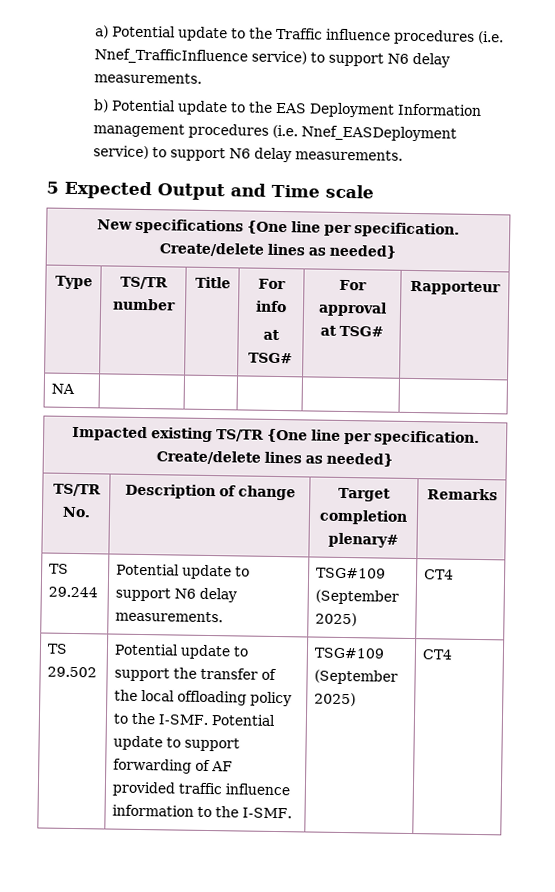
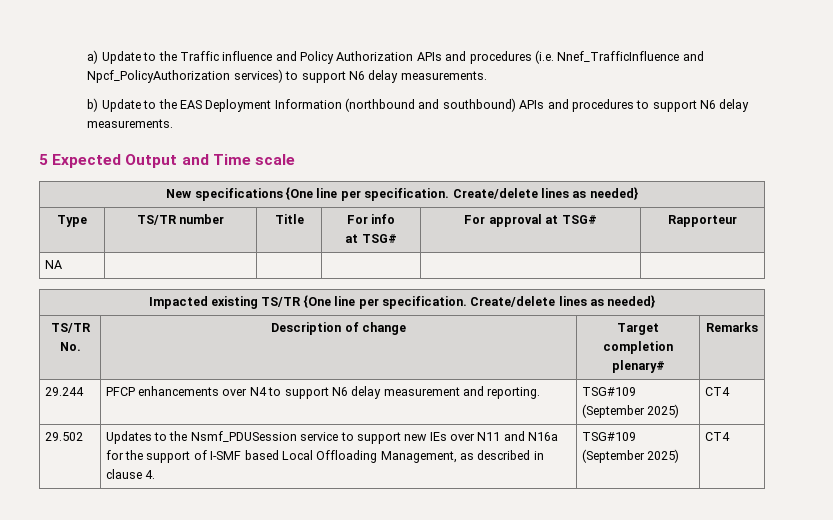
[111,25,228,42] Potential update -> [101,51,141,64] Update
[392,29,504,45] [93,48,307,65] procedures (i.e. Nnef_TrafficInfluence service) -> [275,50,704,64] [87,69,283,83] and Policy Authorization APIs and procedures (i.e. Nnef_TrafficInfluence and Npcf_PolicyAuthorization services)
[110,99,228,116] Potential update -> [101,99,141,112] Update
[92,123,457,142] [92,145,149,160] management procedures (i.e. Nnef_EASDeployment service) -> [345,98,634,112] (northbound and southbound) APIs and procedures
[49,563,70,574] TS -> (758, 327) none
[116,563,251,580] [115,587,238,603] [115,610,224,623] Potential update to support N6 delay measurements. -> [105,386,541,399] PFCP enhancements over N4 to support N6 delay measurement and reporting.
[47,643,69,654] TS -> (730, 391) none
[114,643,250,660] [114,667,278,682] [114,689,293,707] [113,712,277,727] [113,735,241,752] [113,758,234,774] [112,781,291,797] [112,804,293,819] Potential update to support the transfer of the local offloading policy to the I-SMF. Potential update to support forwarding of AF provided traffic influence information to the I-SMF. -> [105,431,559,444] [105,450,544,463] [105,469,155,479] Updates to the Nsmf_PDUSession service to support new IEs over N11 and N16a for the support of I-SMF based Local Offloading Management, as described in clause 4.

